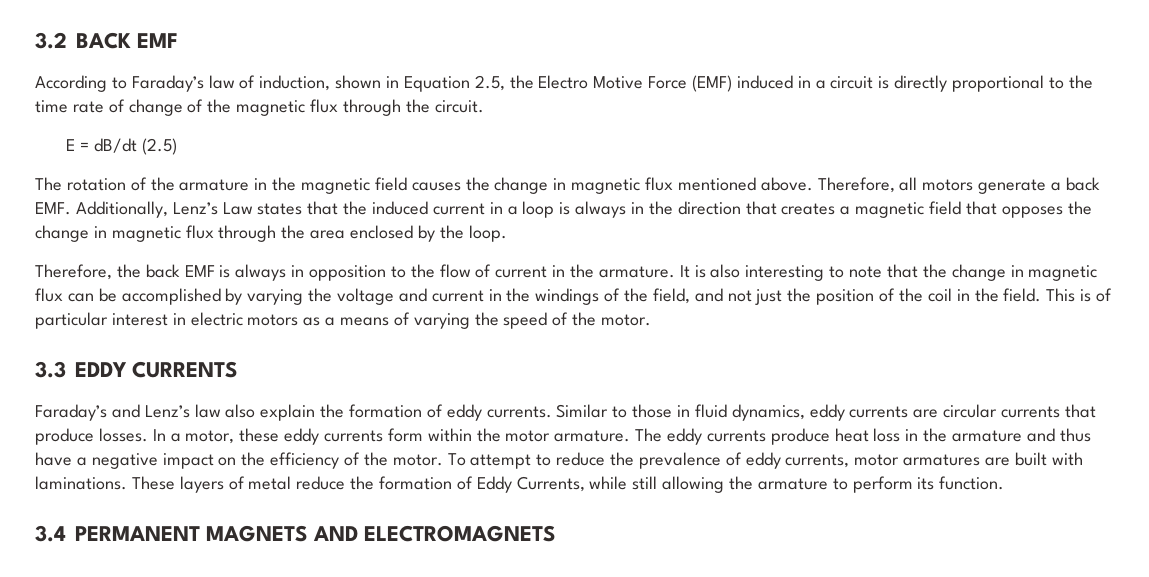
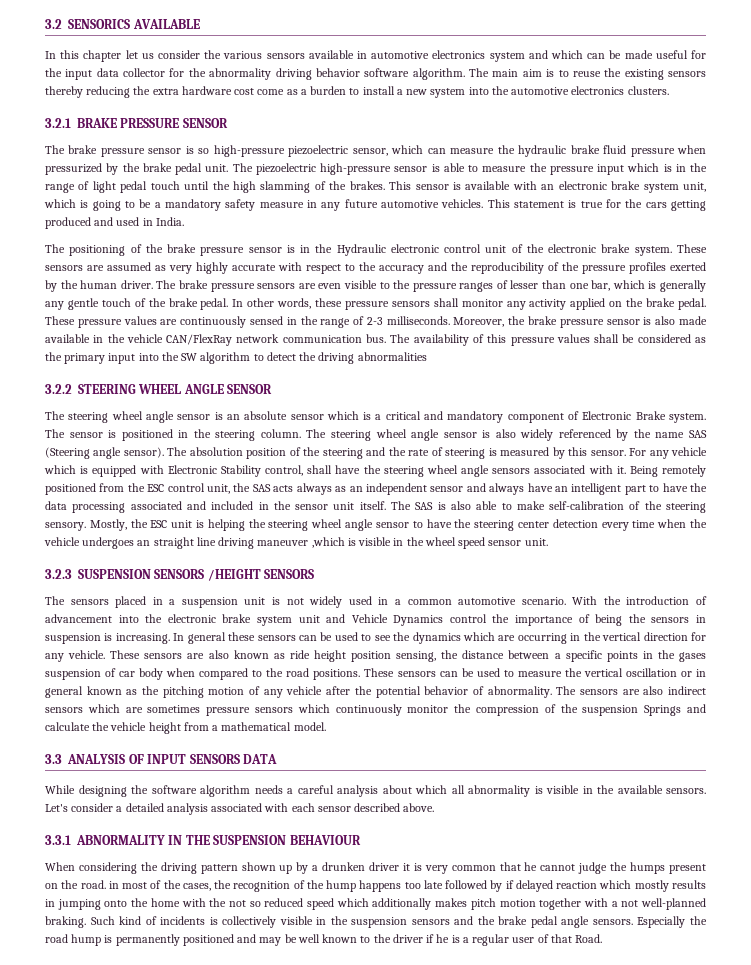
[76,32,179,49] [35,75,1093,92] [35,99,484,116] [66,138,177,155] [35,177,1100,194] [35,201,1092,218] [35,225,507,242] [35,264,1098,281] [35,288,1112,305] [35,312,652,329] [35,361,239,378] [35,404,1096,421] [35,428,1091,445] [35,452,1083,469] [35,476,1005,493] [35,525,557,542] BACK EMF // According to Faraday’s law of induction, shown in Equation 2.5, the Electro Motive Force (EMF) induced in a circuit is directly proportional to the time rate of change of the magnetic flux through the circuit. // E = dB/dt (2.5) // The rotation of the armature in the magnetic field causes the change in magnetic flux mentioned above. Therefore, all motors generate a back EMF. Additionally, Lenz’s Law states that the induced current in a loop is always in the direction that creates a magnetic field that opposes the change in magnetic flux through the area enclosed by the loop. // Therefore, the back EMF is always in opposition to the flow of current in the armature. It is also interesting to note that the change in magnetic flux can be accomplished by varying the voltage and current in the windings of the field, and not just the position of the coil in the field. This is of particular interest in electric motors as a means of varying the speed of the motor. // 3.3 EDDY CURRENTS // Faraday’s and Lenz’s law also explain the formation of eddy currents. Similar to those in fluid dynamics, eddy currents are circular currents that produce losses. In a motor, these eddy currents form within the motor armature. The eddy currents produce heat loss in the armature and thus have a negative impact on the efficiency of the motor. To attempt to reduce the prevalence of eddy currents, motor armatures are built with laminations. These layers of metal reduce the formation of Eddy Currents, while still allowing the armature to perform its function. // 3.4 PERMANENT MAGNETS AND ELECTROMAGNETS -> [68,19,200,29] [45,50,707,62] [45,68,706,80] [45,86,669,98] [45,118,228,128] [45,145,707,157] [45,163,707,175] [45,181,707,193] [44,199,706,211] [45,217,184,229] [45,244,707,256] [45,262,706,274] [45,280,706,292] [45,298,707,310] [45,316,707,328] [45,334,706,346] [45,352,427,364] [45,384,273,394] [45,411,706,423] [45,429,707,441] [45,447,708,459] [44,465,706,477] [45,483,707,495] [45,501,706,513] [45,519,707,531] [44,537,548,549] [45,569,315,581] [45,596,707,608] [45,614,707,626] [45,632,707,644] [45,650,707,662] [45,668,706,680] [45,686,706,698] [45,704,706,716] [45,722,326,734] [45,754,278,764] [45,785,706,797] [45,803,435,815] [45,835,361,845] [45,862,707,874] [45,880,706,892] [45,898,706,910] [45,916,707,928] [45,934,603,946] SENSORICS AVAILABLE // In this chapter let us consider the various sensors available in automotive electronics system and which can be made useful for the input data collector for the abnormality driving behavior software algorithm. The main aim is to reuse the existing sensors thereby reducing the extra hardware cost come as a burden to install a new system into the automotive electronics clusters. // 3.2.1 BRAKE PRESSURE SENSOR // The brake pressure sensor is so high-pressure piezoelectric sensor, which can measure the hydraulic brake fluid pressure when pressurized by the brake pedal unit. The piezoelectric high-pressure sensor is able to measure the pressure input which is in the range of light pedal touch until the high slamming of the brakes. This sensor is available with an electronic brake system unit, which is going to be a mandatory safety measure in any future automotive vehicles. This statement is true for the cars getting produced and used in India. // The positioning of the brake pressure sensor is in the Hydraulic electronic control unit of the electronic brake system. These sensors are assumed as very highly accurate with respect to the accuracy and the reproducibility of the pressure profiles exerted by the human driver. The brake pressure sensors are even visible to the pressure ranges of lesser than one bar, which is generally any gentle touch of the brake pedal. In other words, these pressure sensors shall monitor any activity applied on the brake pedal. These pressure values are continuously sensed in the range of 2-3 milliseconds. Moreover, the brake pressure sensor is also made available in the vehicle CAN/FlexRay network communication bus. The availability of this pressure values shall be considered as the primary input into the SW algorithm to detect the driving abnormalities // 3.2.2 STEERING WHEEL ANGLE SENSOR // The steering wheel angle sensor is an absolute sensor which is a critical and mandatory component of Electronic Brake system. The sensor is positioned in the steering column. The steering wheel angle sensor is also widely referenced by the name SAS (Steering angle sensor). The absolution position of the steering and the rate of steering is measured by this sensor. For any vehicle which is equipped with Electronic Stability control, shall have the steering wheel angle sensors associated with it. Being remotely positioned from the ESC control unit, the SAS acts always as an independent sensor and always have an intelligent part to have the data processing associated and included in the sensor unit itself. The SAS is also able to make self-calibration of the steering sensory. Mostly, the ESC unit is helping the steering wheel angle sensor to have the steering center detection every time when the vehicle undergoes an straight line driving maneuver ,which is visible in the wheel speed sensor unit. // 3.2.3 SUSPENSION SENSORS /HEIGHT SENSORS // The sensors placed in a suspension unit is not widely used in a common automotive scenario. With the introduction of advancement into the electronic brake system unit and Vehicle Dynamics control the importance of being the sensors in suspension is increasing. In general these sensors can be used to see the dynamics which are occurring in the vertical direction for any vehicle. These sensors are also known as ride height position sensing, the distance between a specific points in the gases suspension of car body when compared to the road positions. These sensors can be used to measure the vertical oscillation or in general known as the pitching motion of any vehicle after the potential behavior of abnormality. The sensors are also indirect sensors which are sometimes pressure sensors which continuously monitor the compression of the suspension Springs and calculate the vehicle height from a mathematical model. // 3.3 ANALYSIS OF INPUT SENSORS DATA // While designing the software algorithm needs a careful analysis about which all abnormality is visible in the available sensors. Let's consider a detailed analysis associated with each sensor described above. // 3.3.1 ABNORMALITY IN THE SUSPENSION BEHAVIOUR // When considering the driving pattern shown up by a drunken driver it is very common that he cannot judge the humps present on the road. in most of the cases, the recognition of the hump happens too late followed by if delayed reaction which mostly results in jumping onto the home with the not so reduced speed which additionally makes pitch motion together with a not well-planned braking. Such kind of incidents is collectively visible in the suspension sensors and the brake pedal angle sensors. Especially the road hump is permanently positioned and may be well known to the driver if he is a regular user of that Road.

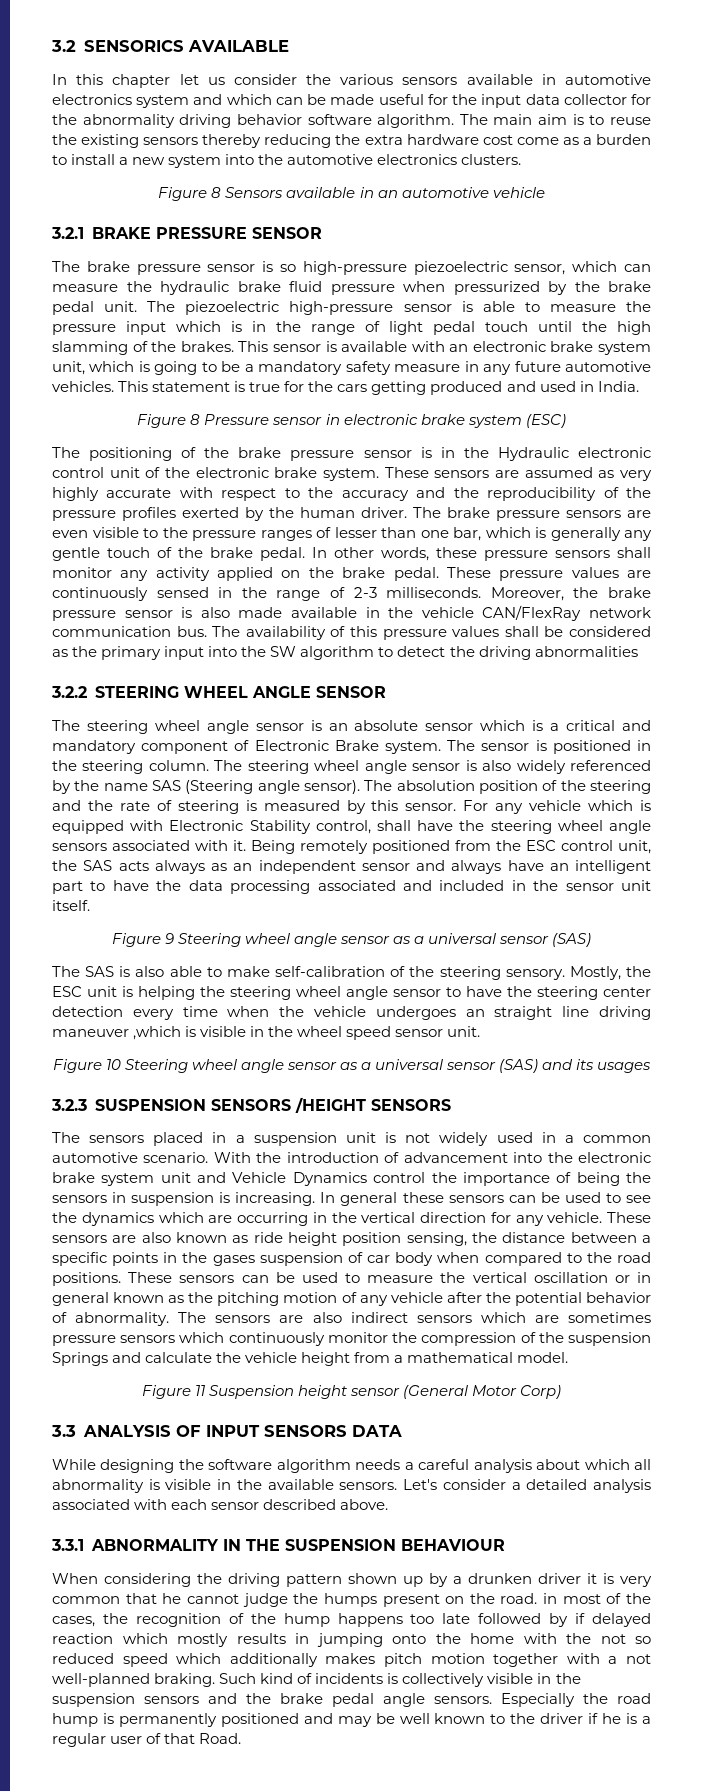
(669, 90) none -> [158,187,545,201] // Figure 8 Sensors available in an automotive vehicle
(184, 221) none -> [137,414,566,428] // Figure 8 Pressure sensor in electronic brake system (ESC)
(386, 505) none -> [111,933,592,947] // Figure 9 Steering wheel angle sensor as a universal sensor (SAS) //
(548, 542) none -> [52,1059,652,1073] // Figure 10 Steering wheel angle sensor as a universal sensor (SAS) and its usages
(326, 726) none -> [141,1385,562,1399] // Figure 11 Suspension height sensor (General Motor Corp)

